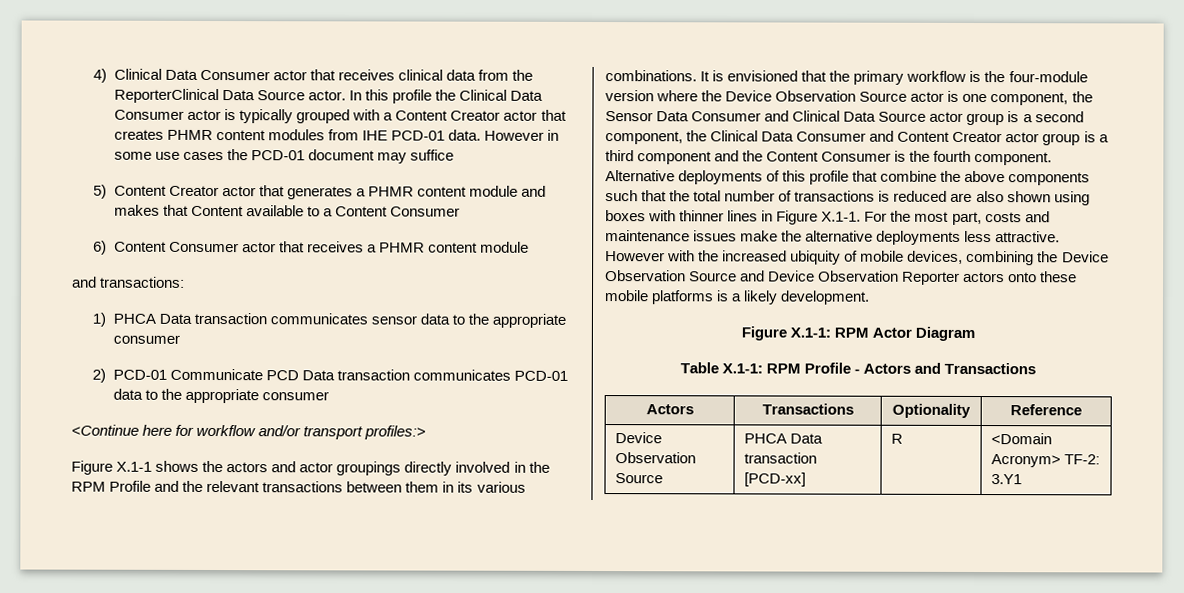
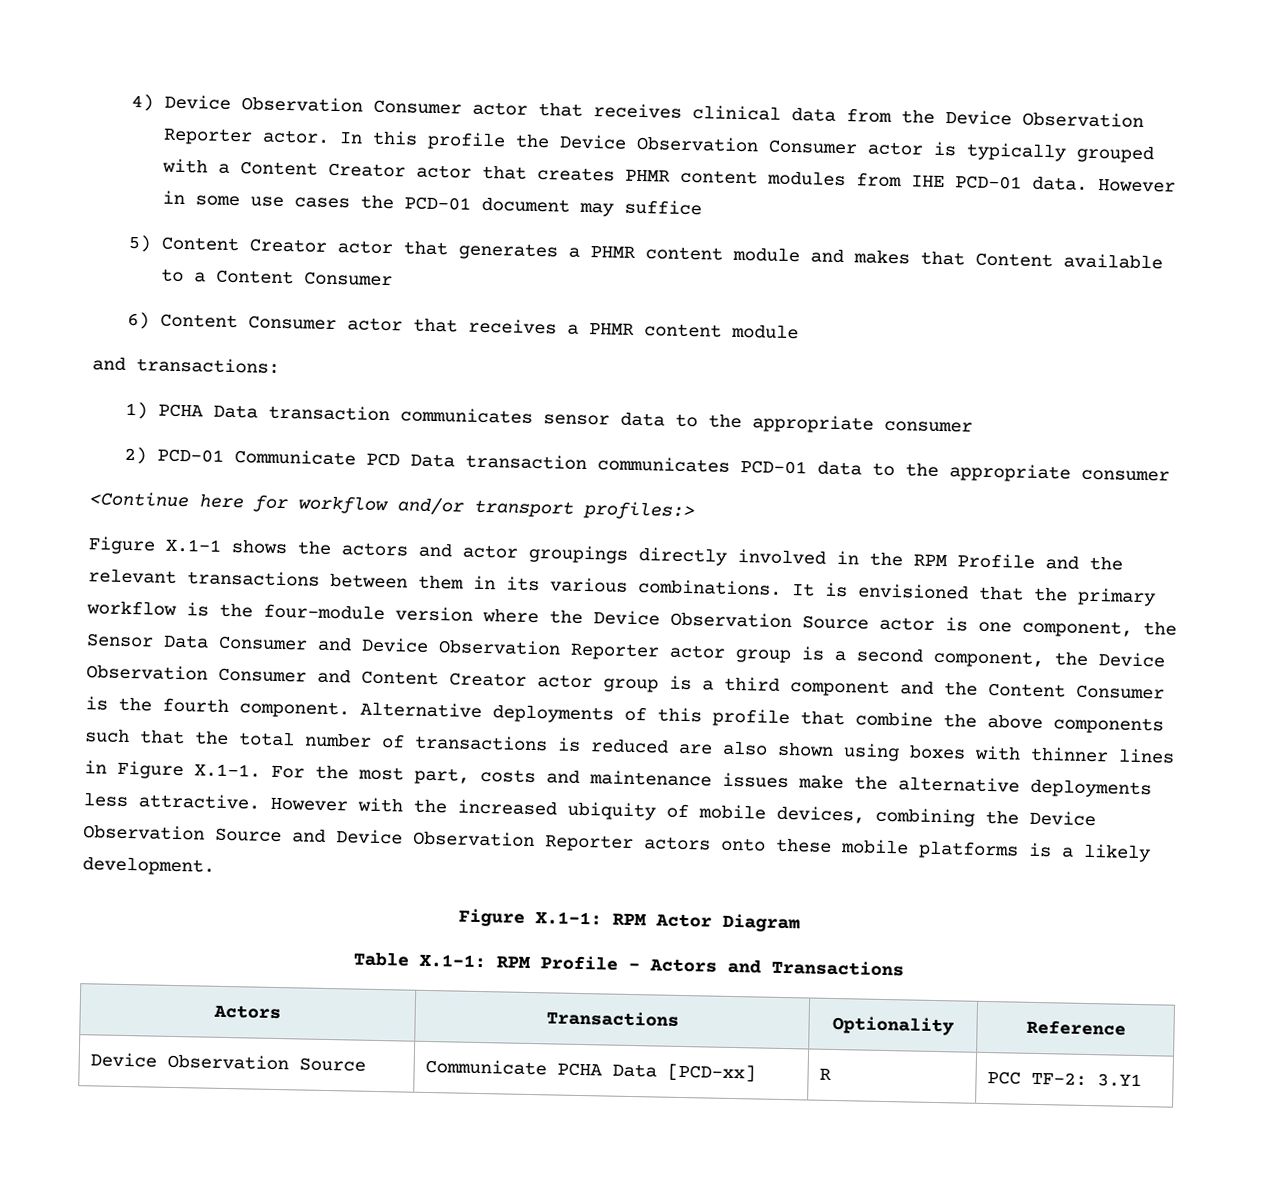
[114,68,199,80] Clinical Data -> [164,94,364,113] Device Observation
[114,88,306,104] ReporterClinical Data Source -> [945,110,1145,128] [163,127,254,146] Device Observation Reporter
[459,89,544,101] Clinical Data -> [559,134,760,153] Device Observation
[113,313,157,324] PHCA -> [158,403,205,418] PCHA
[792,110,927,122] Clinical Data Source -> [361,637,660,661] Device Observation Reporter
[710,130,795,142] Clinical Data -> [1098,652,1165,668] [86,664,208,681] Device Observation
[744,433,824,444] [744,452,818,464] PHCA Data transaction -> [424,1058,657,1078] Communicate PCHA Data
[991,433,1053,445] [991,454,1062,468] <Domain Acronym> -> [986,1071,1021,1085] PCC

